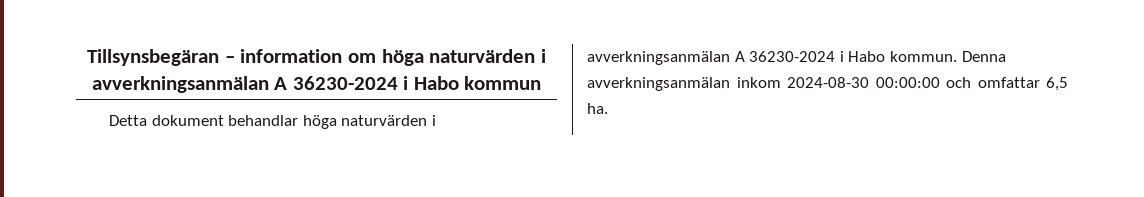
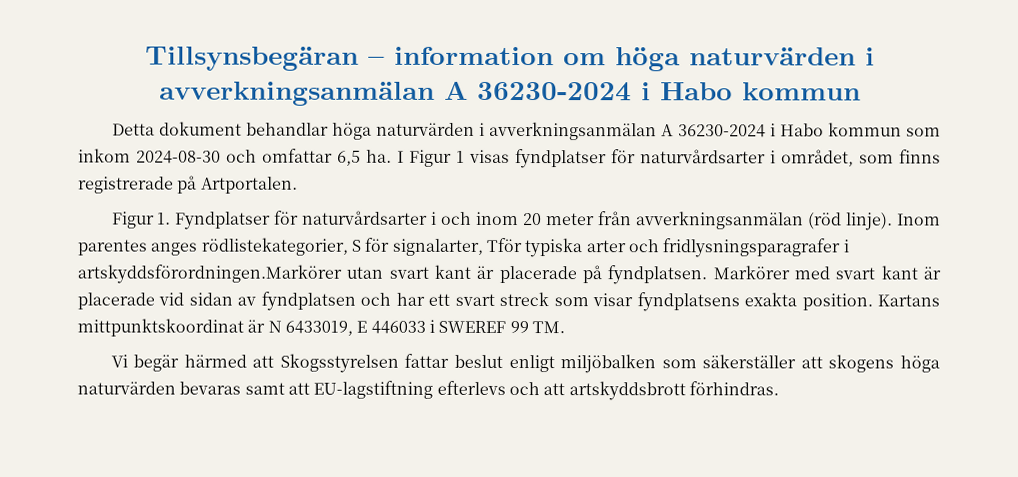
[889,51,1006,62] [587,77,730,91] kommun. Denna avverkningsanmälan -> [827,122,942,137] kommun som
[875,77,940,88] 00:00:00 -> (221, 157) none
(608, 108) none -> [397,149,941,169] [78,175,298,194] [111,210,942,231] [77,237,849,258] [77,264,942,285] [77,291,941,312] [77,318,565,337] [110,353,941,374] [77,380,779,401] I Figur 1 visas fyndplatser för naturvårdsarter i området, som finns registrerade på Artportalen. // Figur 1. Fyndplatser för naturvårdsarter i och inom 20 meter från avverkningsanmälan (röd linje). Inom parentes anges rödlistekategorier, S för signalarter, Tför typiska arter och fridlysningsparagrafer i artskyddsförordningen.Markörer utan svart kant är placerade på fyndplatsen. Markörer med svart kant är placerade vid sidan av fyndplatsen och har ett svart streck som visar fyndplatsens exakta position. Kartans mittpunktskoordinat är N 6433019, E 446033 i SWEREF 99 TM. // Vi begär härmed att Skogsstyrelsen fattar beslut enligt miljöbalken som säkerställer att skogens höga naturvärden bevaras samt att EU-lagstiftning efterlevs och att artskyddsbrott förhindras.

